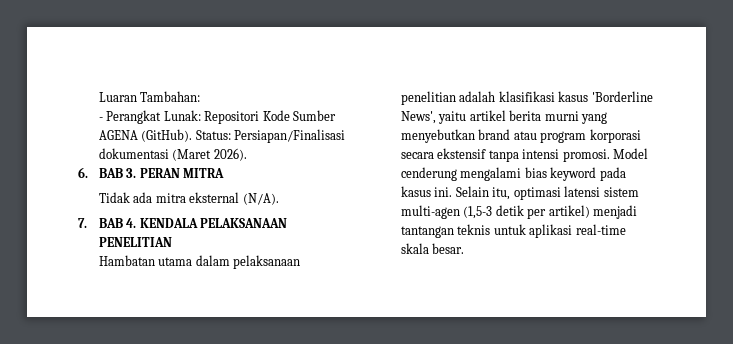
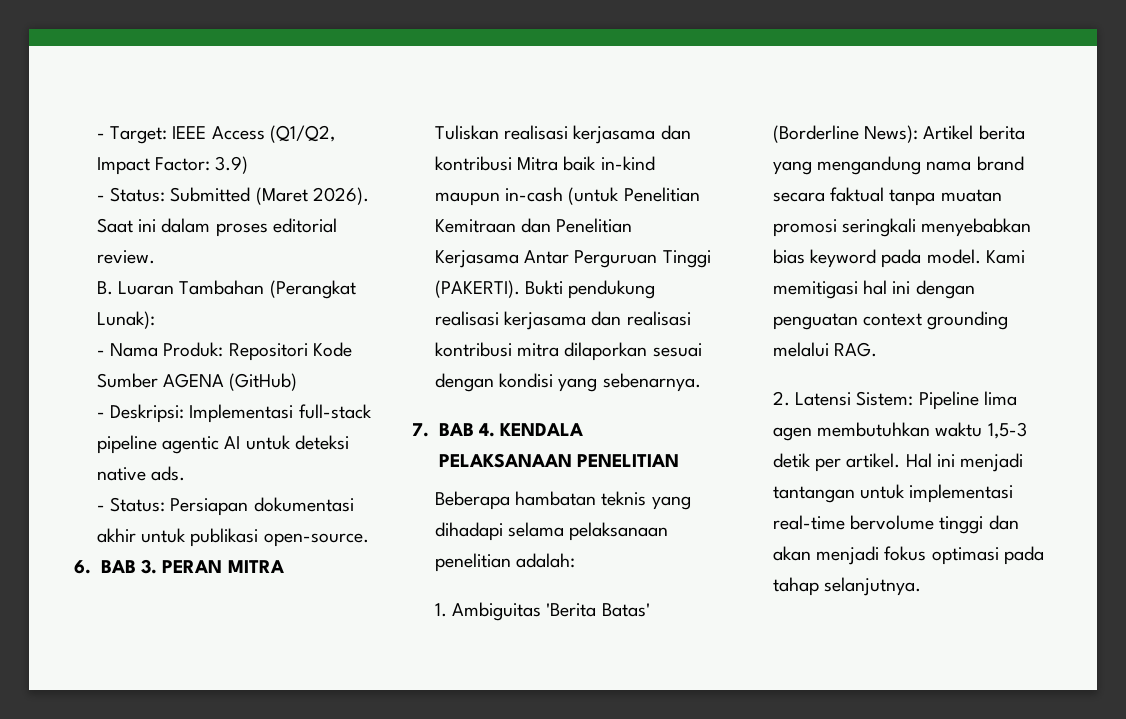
[98,91,201,102] [98,110,337,124] [98,129,346,143] [98,148,247,161] Luaran Tambahan: // - Perangkat Lunak: Repositori Kode Sumber AGENA (GitHub). Status: Persiapan/Finalisasi dokumentasi (Maret 2026). -> [96,125,336,144] [96,156,249,175] [96,187,370,205] [96,218,338,237] [96,250,155,264] [96,280,356,299] [96,311,155,329] [96,342,353,361] [96,373,298,391] [96,404,372,423] [96,435,350,454] [96,466,186,481] [96,497,354,516] [96,528,369,547] - Target: IEEE Access (Q1/Q2, Impact Factor: 3.9) // - Status: Submitted (Maret 2026). Saat ini dalam proses editorial review. // B. Luaran Tambahan (Perangkat Lunak): // - Nama Produk: Repositori Kode Sumber AGENA (GitHub) // - Deskripsi: Implementasi full-stack pipeline agentic AI untuk deteksi native ads. // - Status: Persiapan dokumentasi akhir untuk publikasi open-source.
[98,192,279,205] Tidak ada mitra eksternal (N/A). -> [434,125,691,144] [434,156,655,171] [434,187,700,206] [434,218,633,233] [434,250,711,268] [434,280,656,299] [434,311,691,330] [434,342,702,361] [434,373,701,392] Tuliskan realisasi kerjasama dan kontribusi Mitra baik in-kind maupun in-cash (untuk Penelitian Kemitraan dan Penelitian Kerjasama Antar Perguruan Tinggi (PAKERTI). Bukti pendukung realisasi kerjasama dan realisasi kontribusi mitra dilaporkan sesuai dengan kondisi yang sebenarnya.
[98,255,301,269] [400,91,653,105] [400,110,608,124] [400,129,641,143] [400,148,649,162] [400,167,626,181] [400,186,639,200] [400,205,638,219] [400,224,626,238] [400,243,465,254] Hambatan utama dalam pelaksanaan penelitian adalah klasifikasi kasus 'Borderline News', yaitu artikel berita murni yang menyebutkan brand atau program korporasi secara ekstensif tanpa intensi promosi. Model cenderung mengalami bias keyword pada kasus ini. Selain itu, optimasi latensi sistem multi-agen (1,5-3 detik per artikel) menjadi tantangan teknis untuk aplikasi real-time skala besar. -> [434,491,691,510] [434,522,669,541] [434,553,576,572] [434,602,650,621] [772,125,1025,143] [772,156,1024,175] [772,187,1002,206] [772,218,1032,237] [772,249,1026,268] [772,280,975,299] [772,311,1009,330] [772,342,878,357] [772,391,1018,410] [772,422,1027,441] [772,453,1024,472] [772,484,1014,503] [772,515,1019,534] [772,546,1045,565] [772,577,922,596] Beberapa hambatan teknis yang dihadapi selama pelaksanaan penelitian adalah: // 1. Ambiguitas 'Berita Batas' (Borderline News): Artikel berita yang mengandung nama brand secara faktual tanpa muatan promosi seringkali menyebabkan bias keyword pada model. Kami memitigasi hal ini dengan penguatan context grounding melalui RAG. // 2. Latensi Sistem: Pipeline lima agen membutuhkan waktu 1,5-3 detik per artikel. Hal ini menjadi tantangan untuk implementasi real-time bervolume tinggi dan akan menjadi fokus optimasi pada tahap selanjutnya.

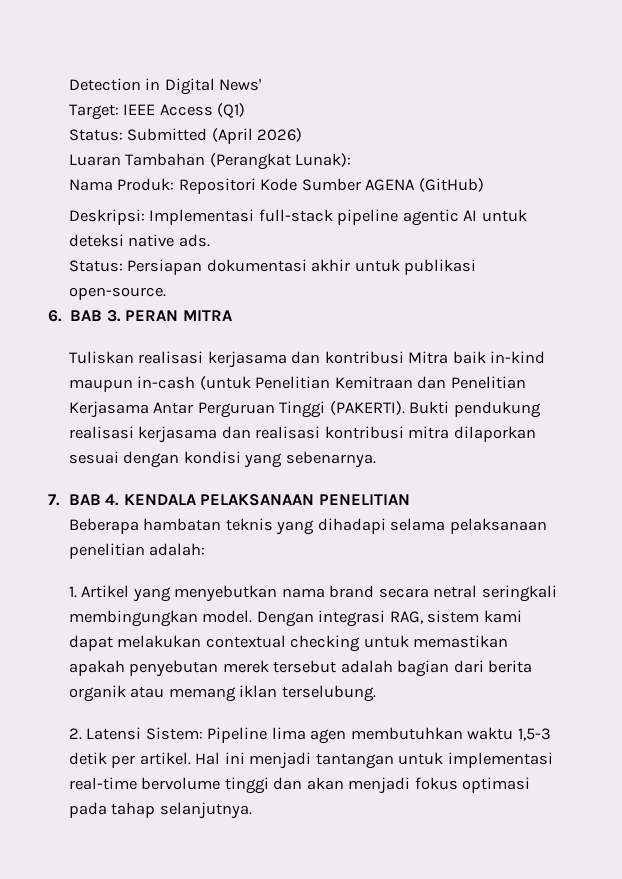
[96,125,336,144] [96,156,249,175] [96,187,370,205] [96,218,338,237] [96,250,155,264] [96,281,113,295] - Target: IEEE Access (Q1/Q2, Impact Factor: 3.9) // - Status: Submitted (Maret 2026). Saat ini dalam proses editorial review. // B. -> [68,78,262,95] [68,103,246,120] [68,128,303,144] Detection in Digital News' // Target: IEEE Access (Q1) // Status: Submitted (April 2026) //
[96,350,105,356] - -> (352, 160) none
[96,412,105,418] - -> (484, 185) none
[96,505,105,511] - -> (210, 240) none
[452,602,650,621] [772,125,1025,143] [772,156,1024,175] [772,187,1002,206] [772,218,1032,237] [772,249,1026,268] [772,280,975,299] [772,311,1009,330] [772,342,878,357] Ambiguitas 'Berita Batas' (Borderline News): Artikel berita yang mengandung nama brand secara faktual tanpa muatan promosi seringkali menyebabkan bias keyword pada model. Kami memitigasi hal ini dengan penguatan context grounding melalui RAG. -> [81,585,557,602] [68,610,522,627] [68,635,509,652] [68,660,533,677] [68,685,376,702] Artikel yang menyebutkan nama brand secara netral seringkali membingungkan model. Dengan integrasi RAG, sistem kami dapat melakukan contextual checking untuk memastikan apakah penyebutan merek tersebut adalah bagian dari berita organik atau memang iklan terselubung.

